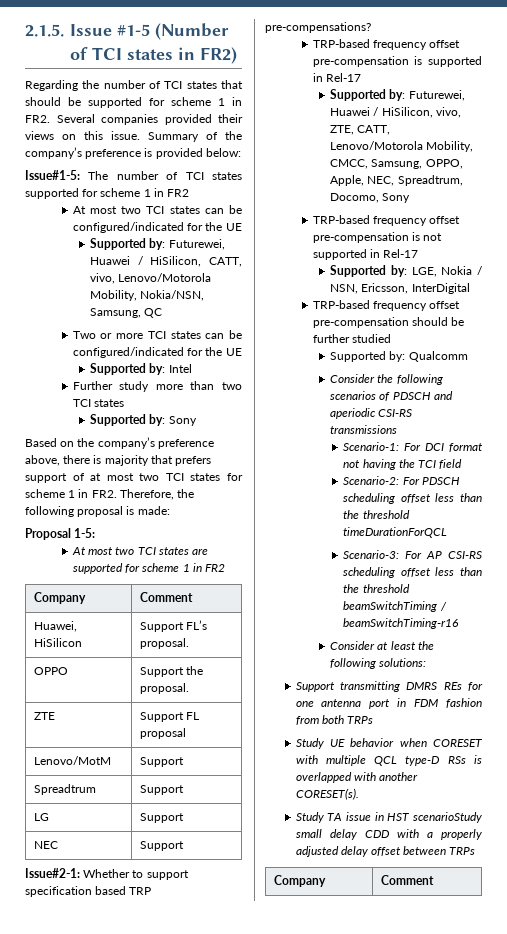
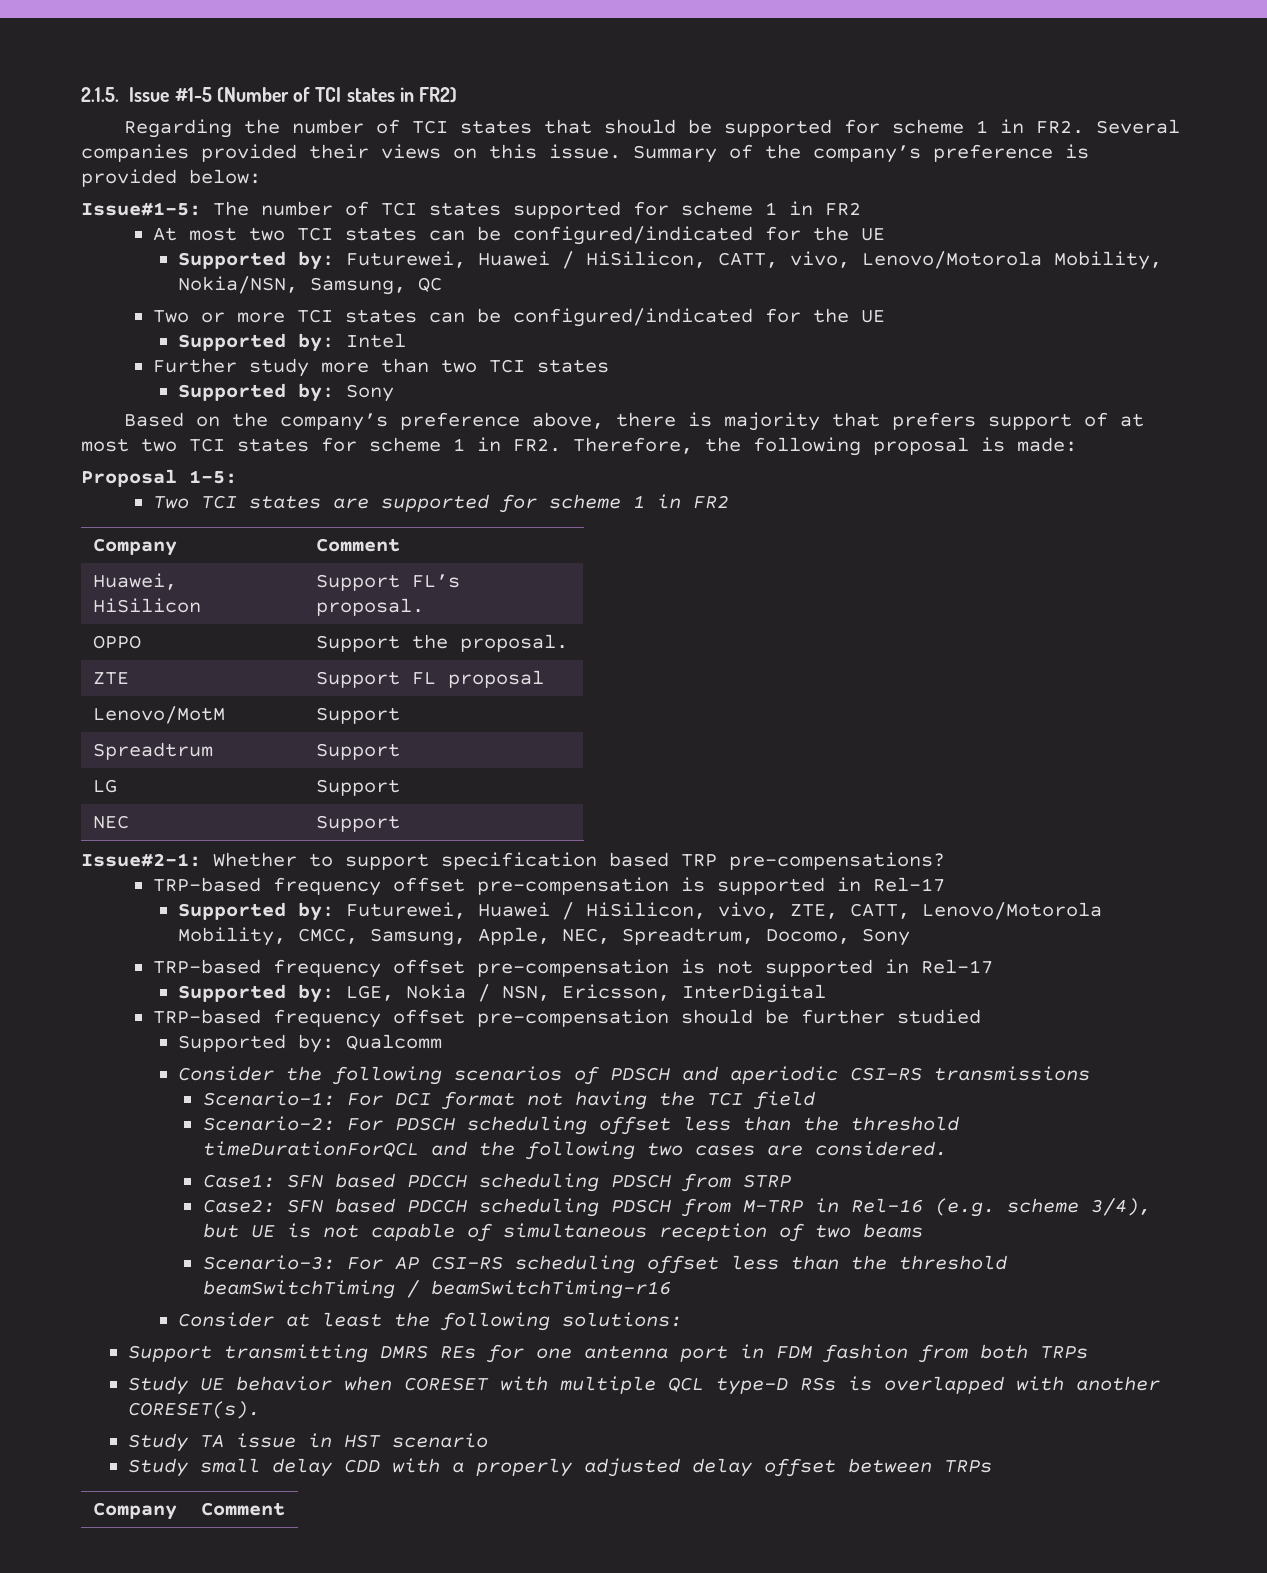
[71,547,135,555] At most two -> [153,496,190,509] Two
[425,159,463,169] OPPO, -> (466, 937) none
(448, 532) none -> [430,1141,947,1160] [202,1173,791,1192] [202,1198,1151,1217] [202,1223,923,1242] and the following two cases are considered. // Case1: SFN based PDCCH scheduling PDSCH from STRP // Case2: SFN based PDCCH scheduling PDSCH from M-TRP in Rel-16 (e.g. scheme 3/4), but UE is not capable of simultaneous reception of two beams
[413,812,482,823] scenarioStudy -> [392,1433,489,1448] [128,1458,189,1477] scenario // Study

